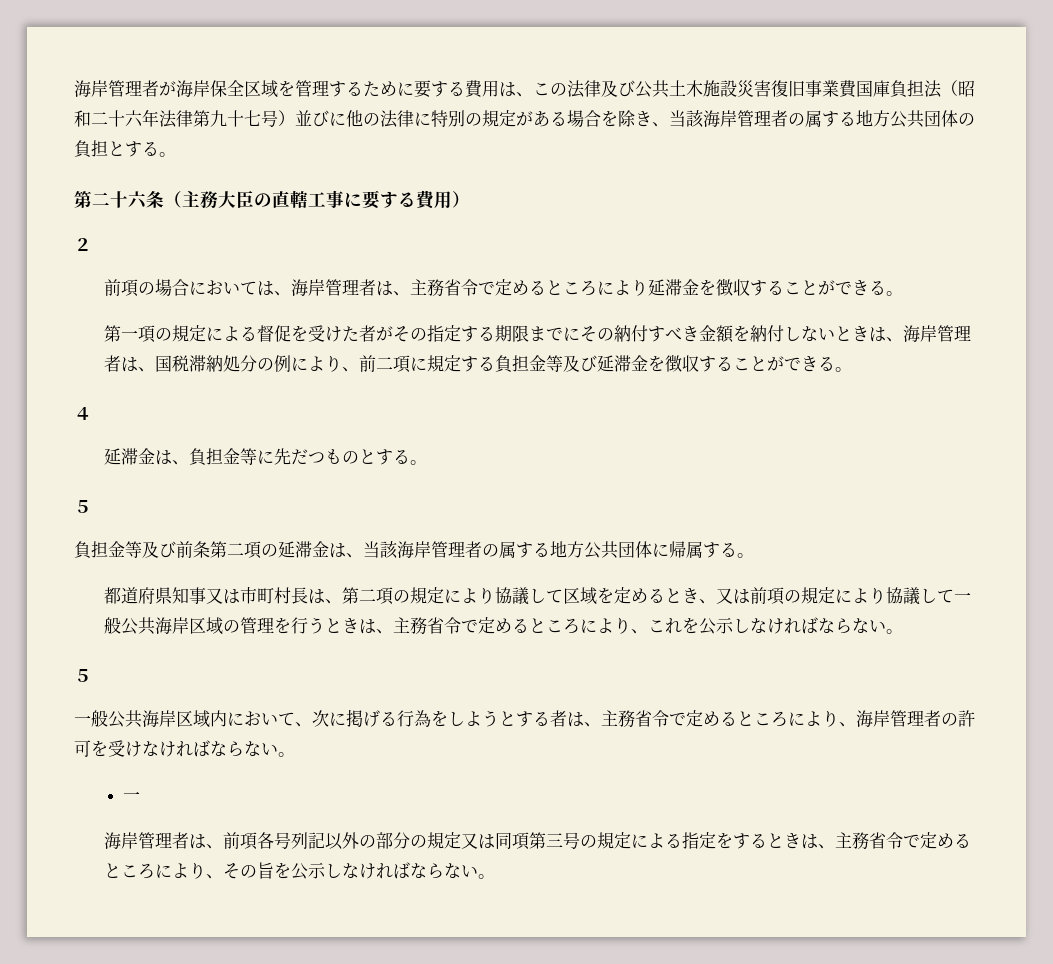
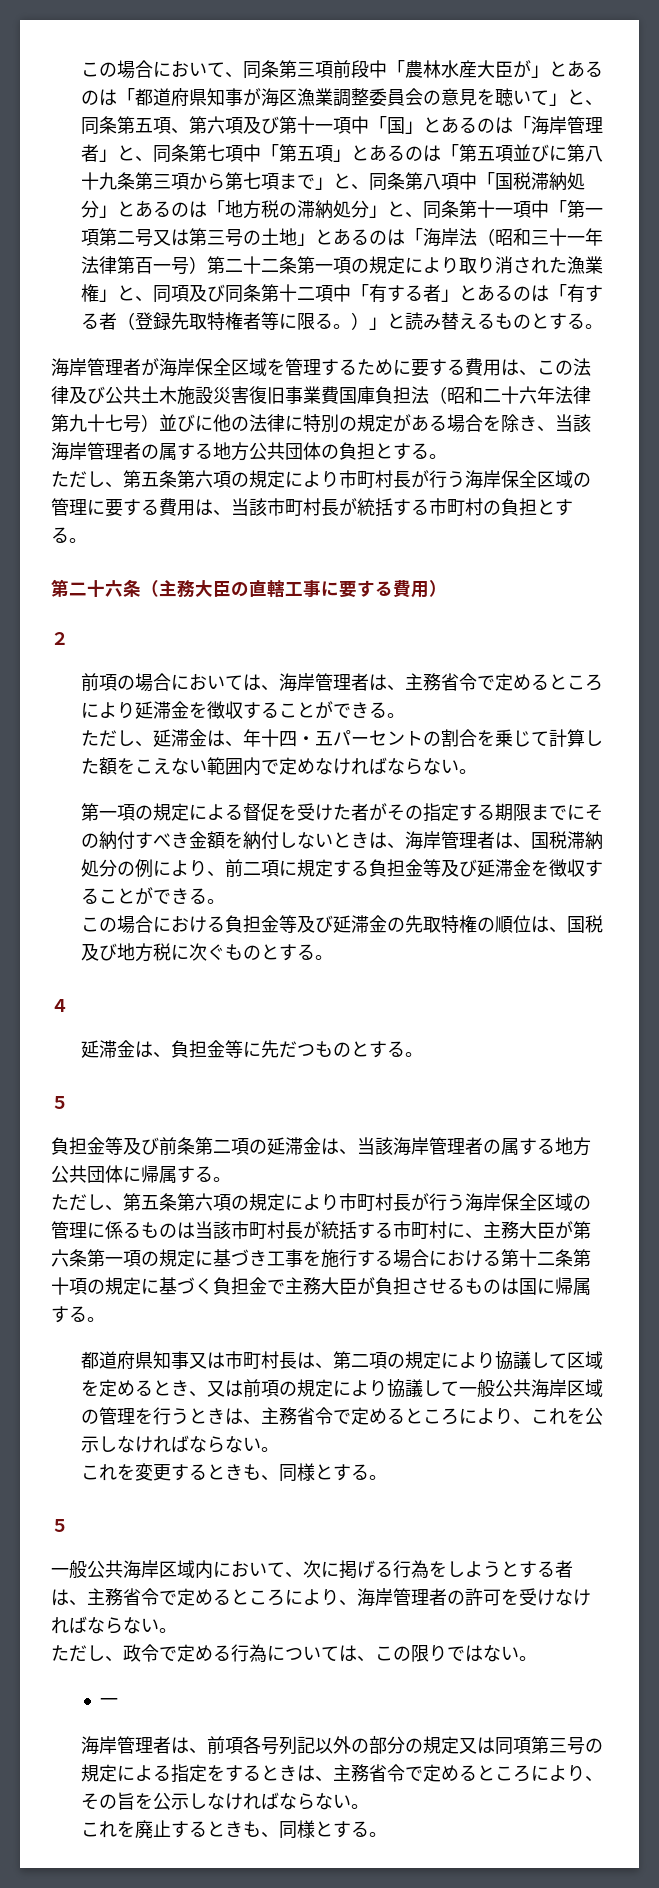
(74, 89) none -> [80,60,603,79] [80,88,603,107] [80,116,603,135] [80,144,603,163] [80,172,585,191] [80,200,603,219] [80,228,603,247] [80,256,603,275] [80,284,603,303] [80,312,603,330] この場合において、同条第三項前段中「農林水産大臣が」とあるのは「都道府県知事が海区漁業調整委員会の意見を聴いて」と、同条第五項、第六項及び第十一項中「国」とあるのは「海岸管理者」と、同条第七項中「第五項」とあるのは「第五項並びに第八十九条第三項から第七項まで」と、同条第八項中「国税滞納処分」とあるのは「地方税の滞納処分」と、同条第十一項中「第一項第二号又は第三号の土地」とあるのは「海岸法（昭和三十一年法律第百一号）第二十二条第一項の規定により取り消された漁業権」と、同項及び同条第十二項中「有する者」とあるのは「有する者（登録先取特権者等に限る。）」と読み替えるものとする。 //
(176, 154) none -> [51,470,591,489] [51,498,573,517] [51,527,87,543] // ただし、第五条第六項の規定により市町村長が行う海岸保全区域の管理に要する費用は、当該市町村長が統括する市町村の負担とする。
(904, 293) none -> [80,729,603,748] [80,757,477,776] // ただし、延滞金は、年十四・五パーセントの割合を乗じて計算した額をこえない範囲内で定めなければならない。
(853, 369) none -> [80,915,603,934] [80,943,333,962] // この場合における負担金等及び延滞金の先取特権の順位は、国税及び地方税に次ぐものとする。
(754, 555) none -> [51,1193,591,1212] [51,1221,591,1239] [51,1249,591,1268] [51,1277,591,1295] [51,1306,105,1323] // ただし、第五条第六項の規定により市町村長が行う海岸保全区域の管理に係るものは当該市町村長が統括する市町村に、主務大臣が第六条第一項の規定に基づき工事を施行する場合における第十二条第十項の規定に基づく負担金で主務大臣が負担させるものは国に帰属する。
(904, 631) none -> [80,1463,387,1482] // これを変更するときも、同様とする。
(295, 754) none -> [51,1644,537,1663] // ただし、政令で定める行為については、この限りではない。
(496, 876) none -> [80,1820,387,1839] // これを廃止するときも、同様とする。

